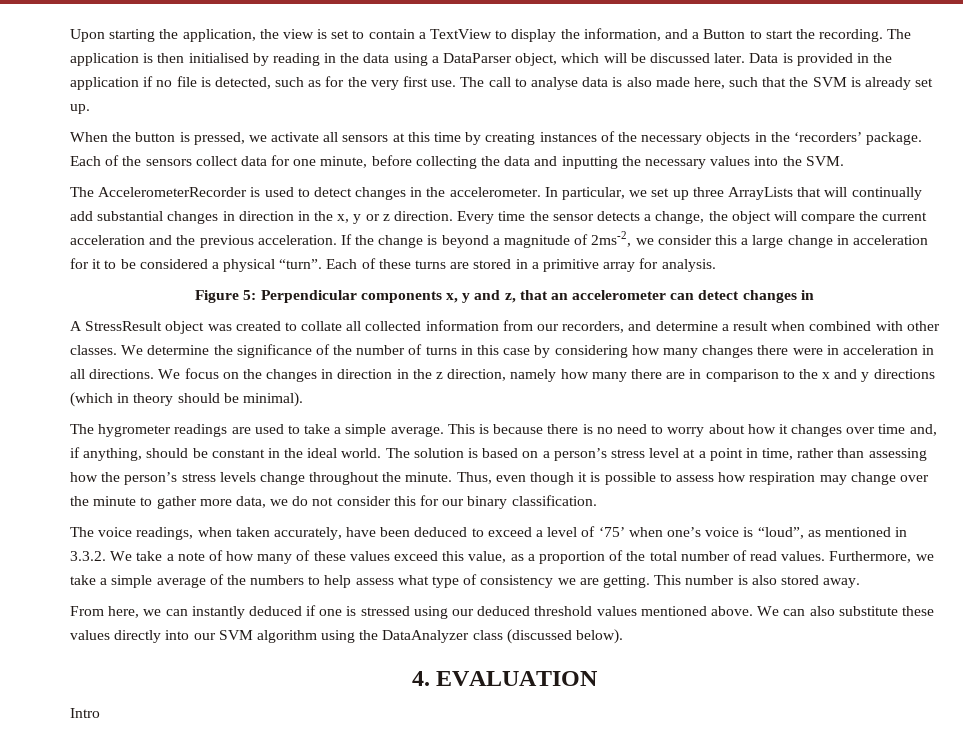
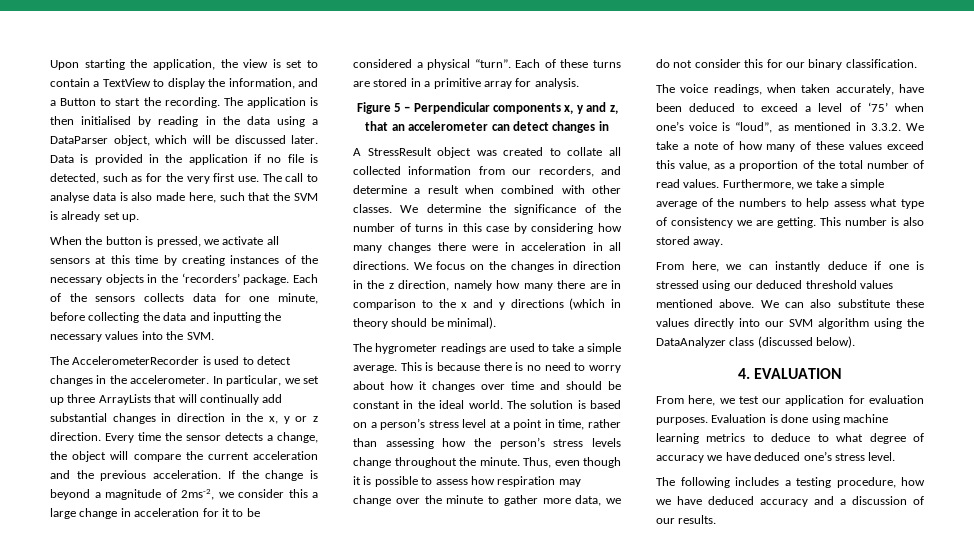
[195,156,238,166] collect -> [144,293,185,302] collects
[243,290,257,300] 5: -> [393,103,411,112] 5 –
[909,424,937,436] [70,447,143,461] and, if anything, -> [540,381,560,390] and
[248,606,302,616] deduced -> [827,261,867,270] deduce
[70,708,100,718] Intro -> [656,395,924,406] [656,414,888,425] [656,433,924,444] [656,451,896,463] [656,477,925,488] [656,496,924,507] [656,515,717,524] From here, we test our application for evaluation purposes. Evaluation is done using machine learning metrics to deduce to what degree of accuracy we have deduced one’s stress level. // The following includes a testing procedure, how we have deduced accuracy and a discussion of our results.

